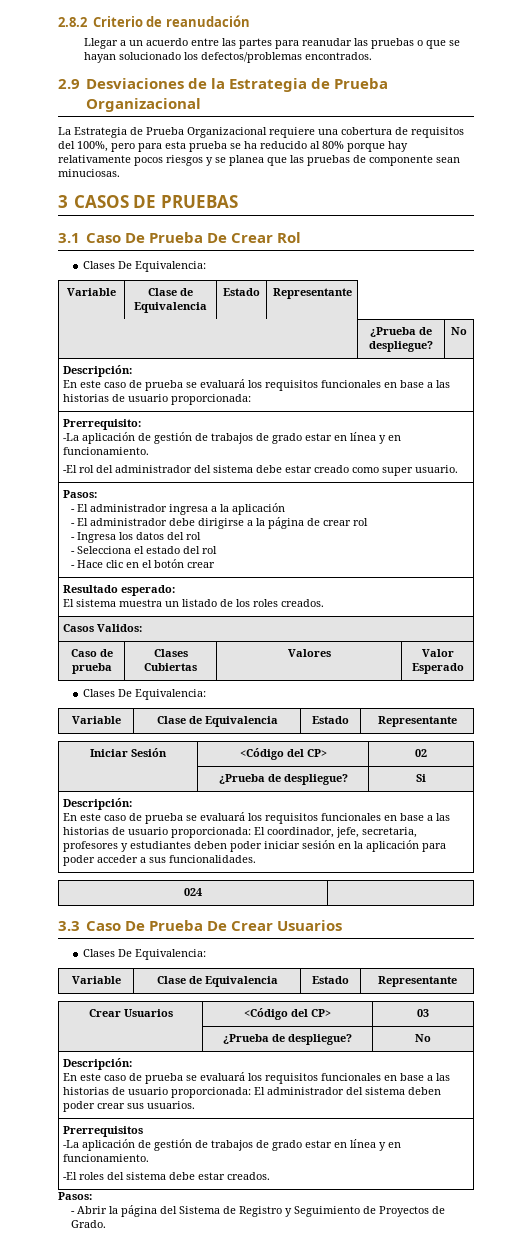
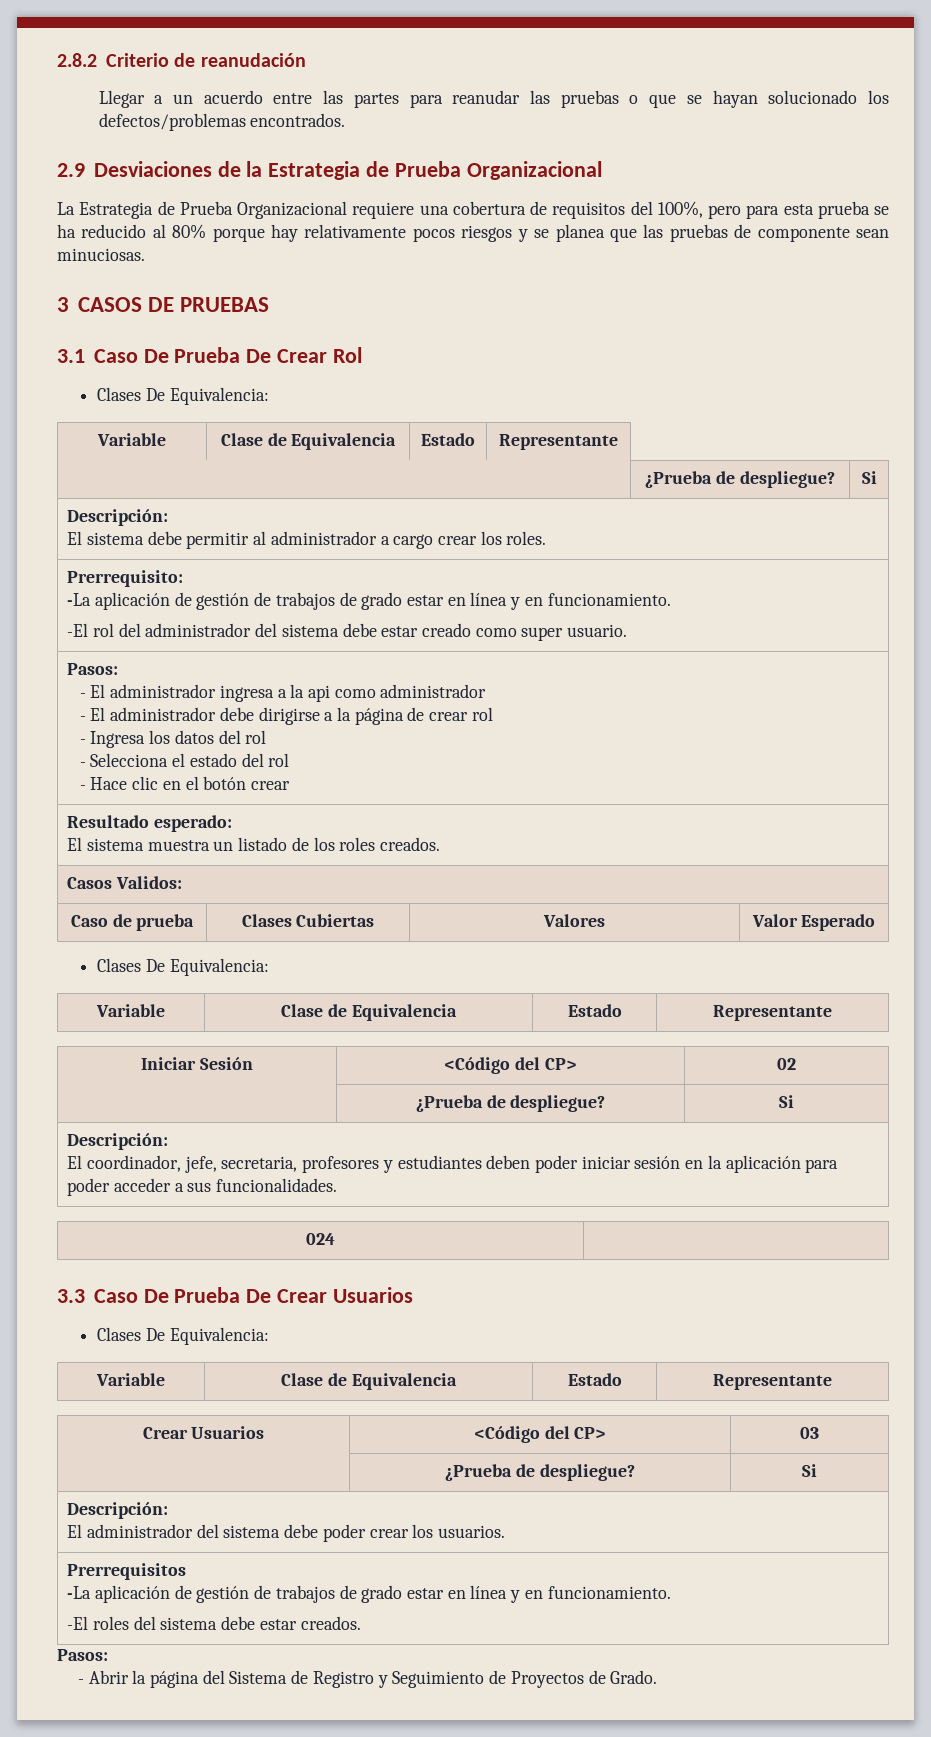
[451,327,467,335] [63,365,133,377] [63,379,451,391] [63,394,252,405] No // Descripción: // En este caso de prueba se evaluará los requisitos funcionales en base a las historias de usuario proporcionada: -> [861,471,877,484] [67,509,169,526] [67,531,547,549] Si // Descripción: // El sistema debe permitir al administrador a cargo crear los roles.
[232,503,286,515] aplicación -> [308,684,487,702] api como administrador
[63,812,451,824] [63,827,252,838] En este caso de prueba se evaluará los requisitos funcionales en base a las historias de usuario proporcionada: -> (169, 1141) none
[415,1034,431,1042] [63,1058,133,1070] [63,1072,451,1084] [63,1087,252,1098] No // Descripción: // En este caso de prueba se evaluará los requisitos funcionales en base a las historias de usuario proporcionada: -> [802,1464,817,1477] [67,1502,169,1519] Si // Descripción: //
[408,1087,442,1095] deben -> [284,1524,319,1538] debe
[127,1103,145,1109] sus -> [412,1524,434,1538] los

